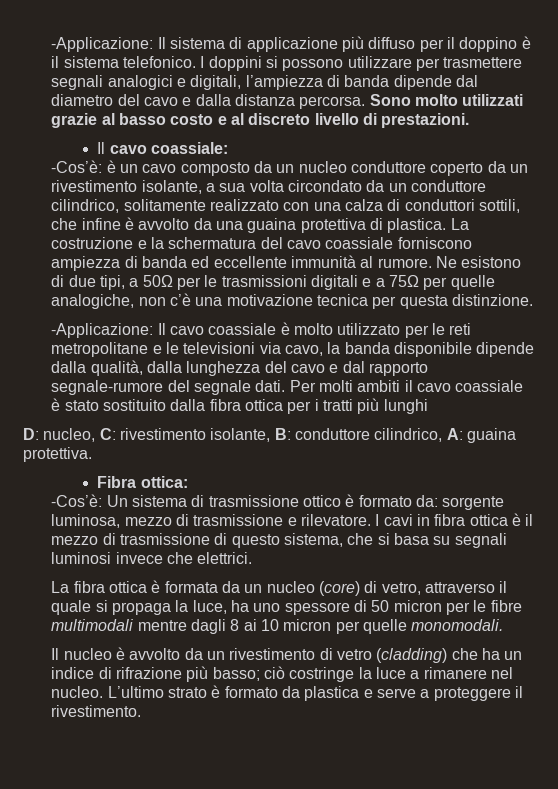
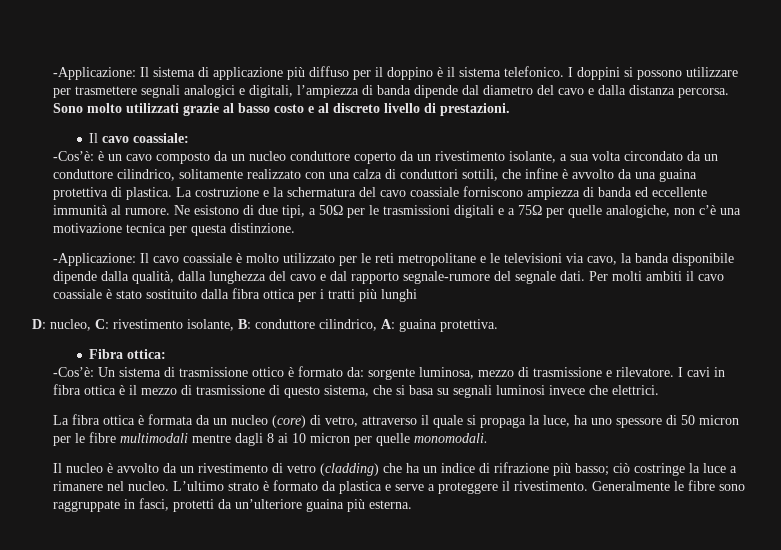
(142, 711) none -> [591,480,745,491] [52,498,412,512] Generalmente le fibre sono raggruppate in fasci, protetti da un’ulteriore guaina più esterna.

